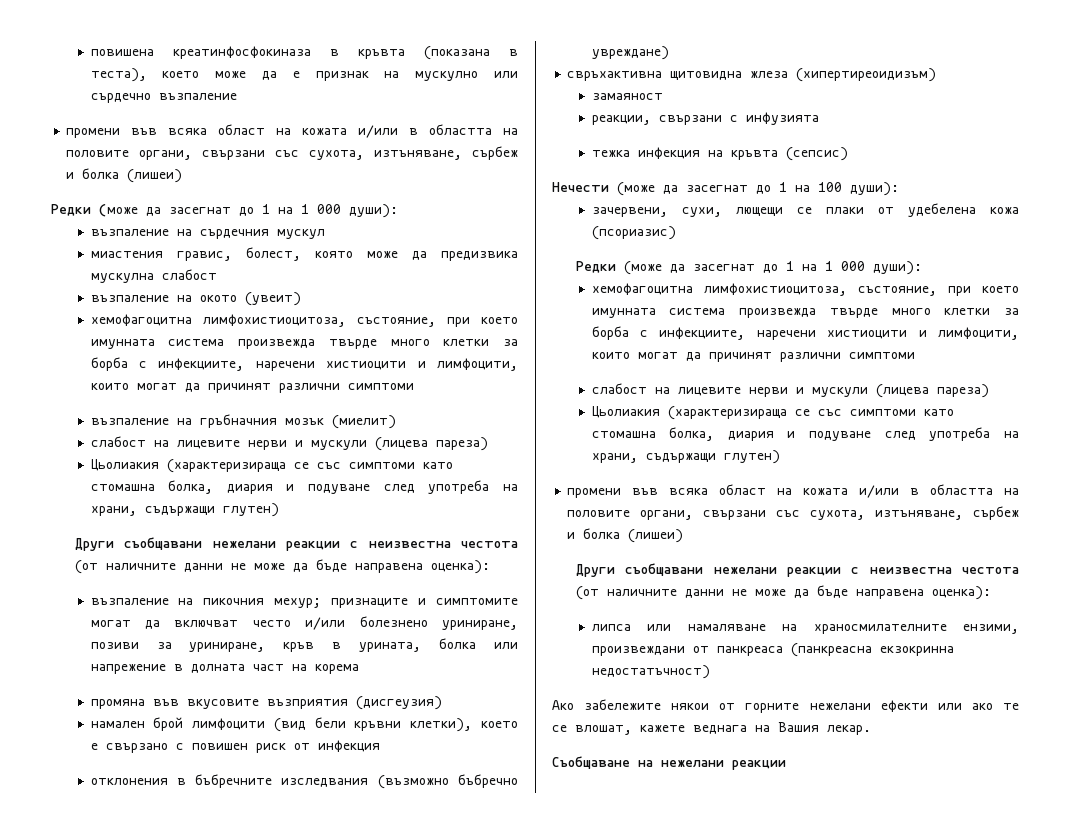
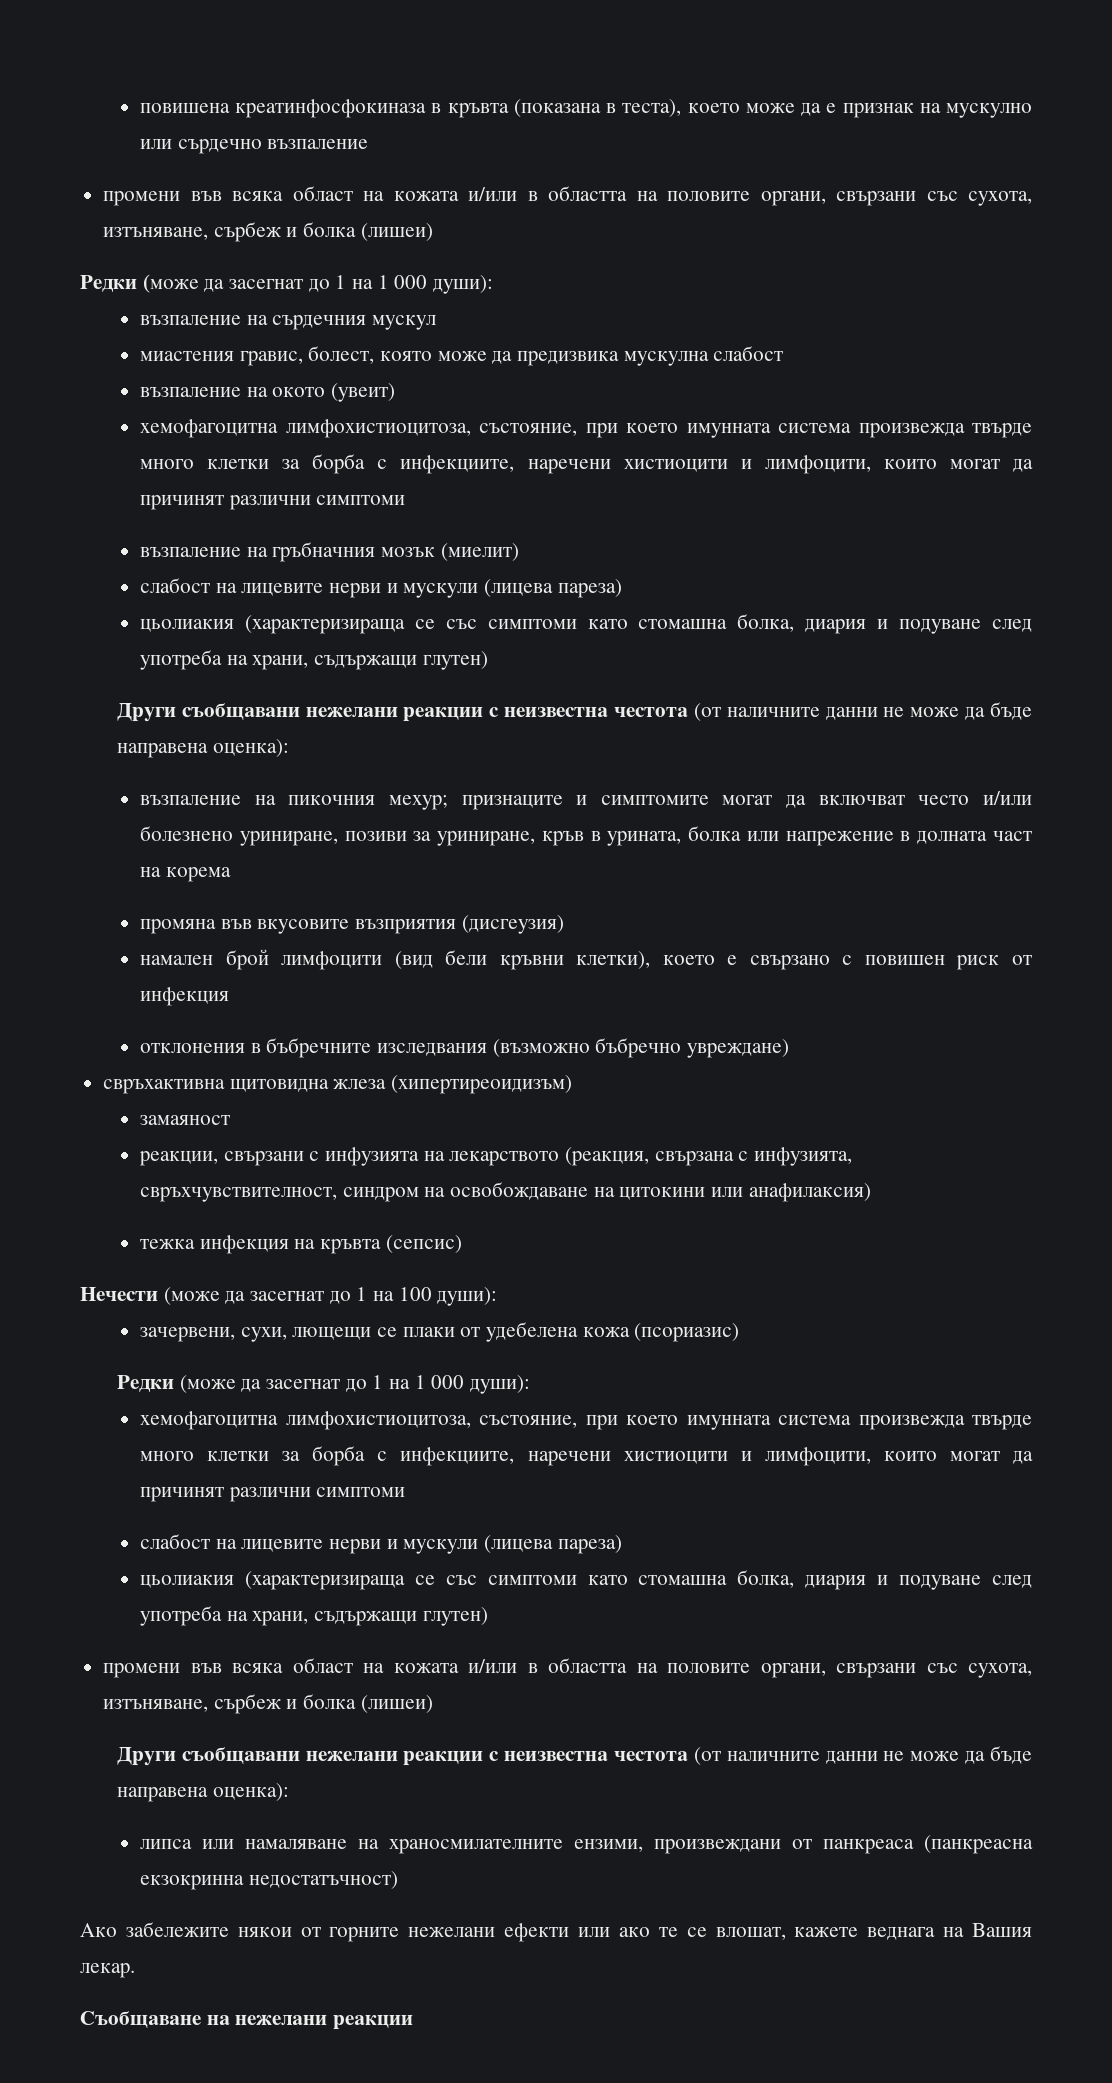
[90,459,159,471] Цьолиакия -> [139,619,234,632] цьолиакия
(819, 118) none -> [423,1147,853,1166] [139,1182,871,1202] на лекарството (реакция, свързана с инфузията, свръхчувствителност, синдром на освобождаване на цитокини или анафилаксия)
[591,406,660,418] Цьолиакия -> [139,1575,234,1588] цьолиакия

